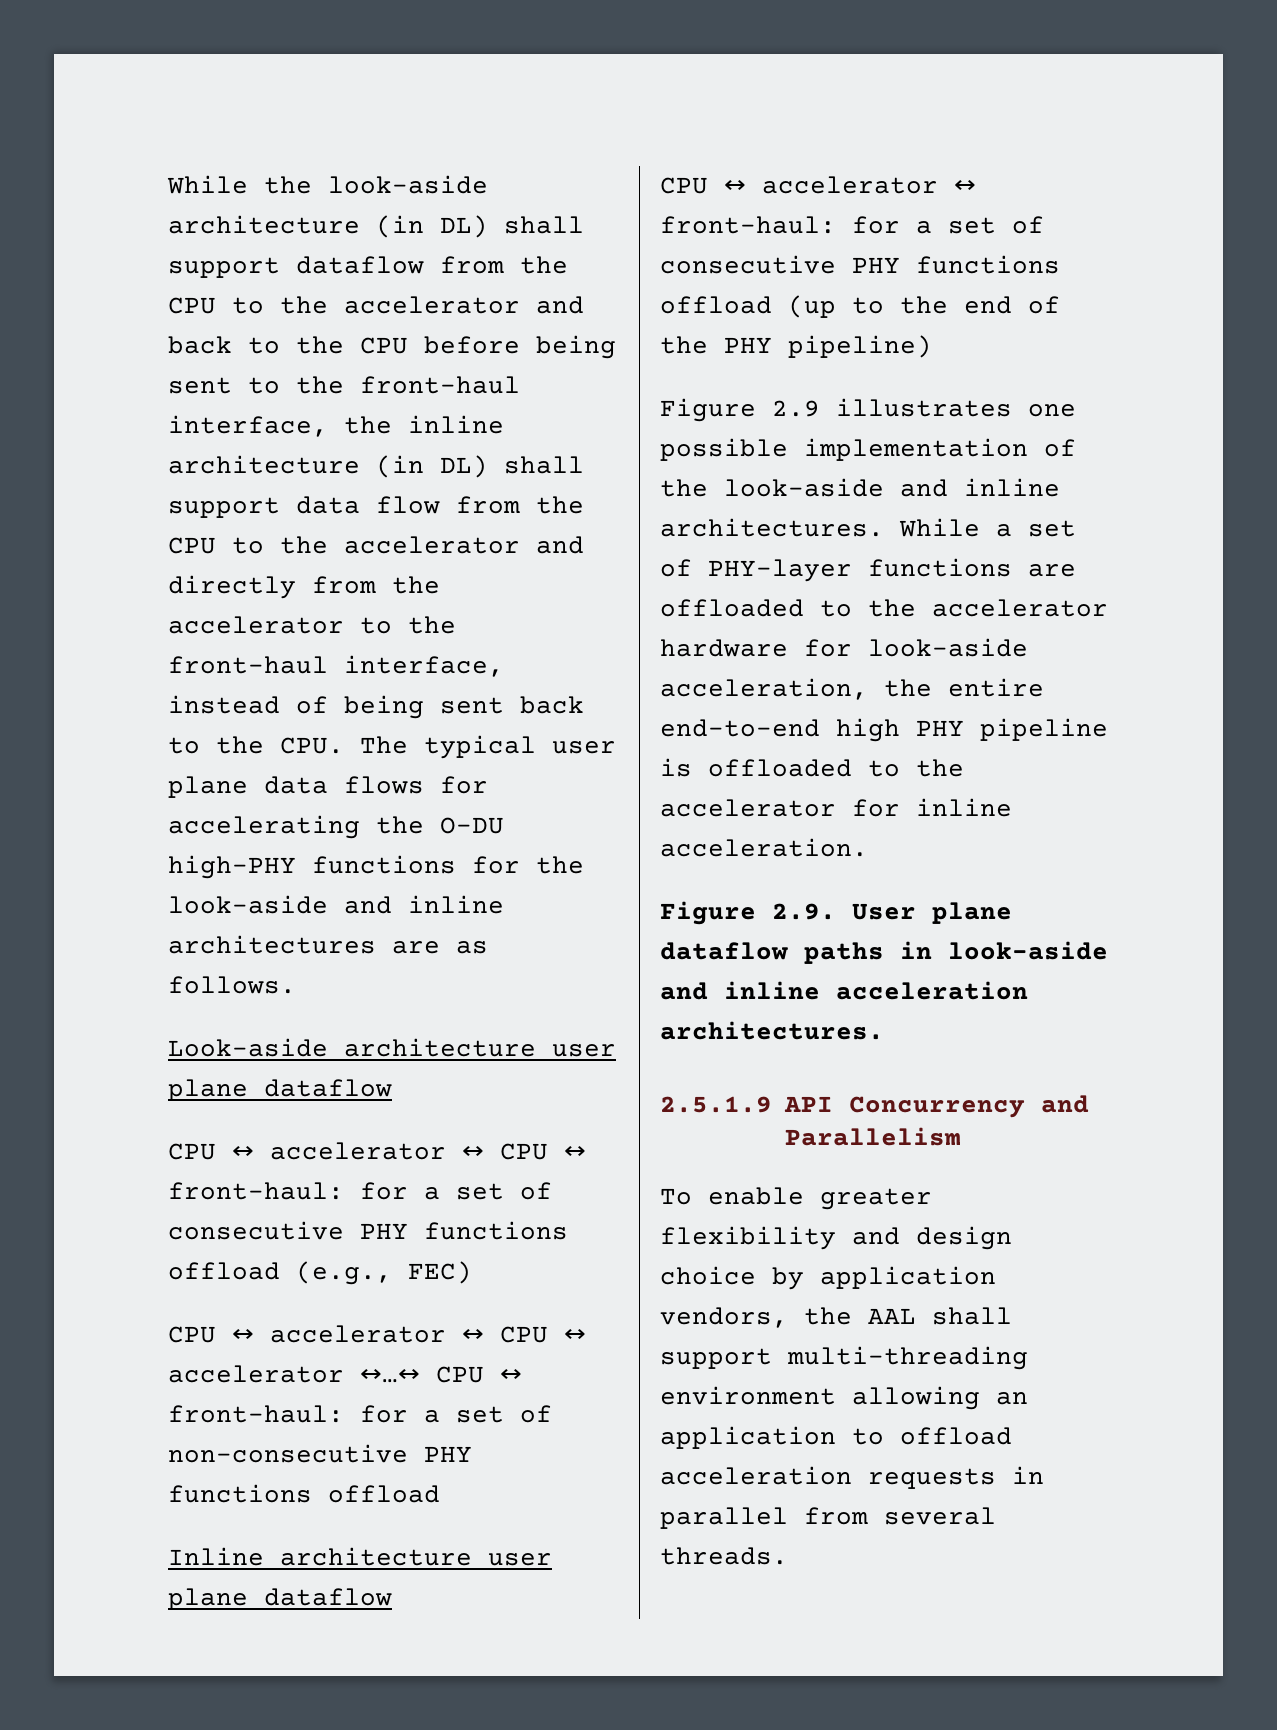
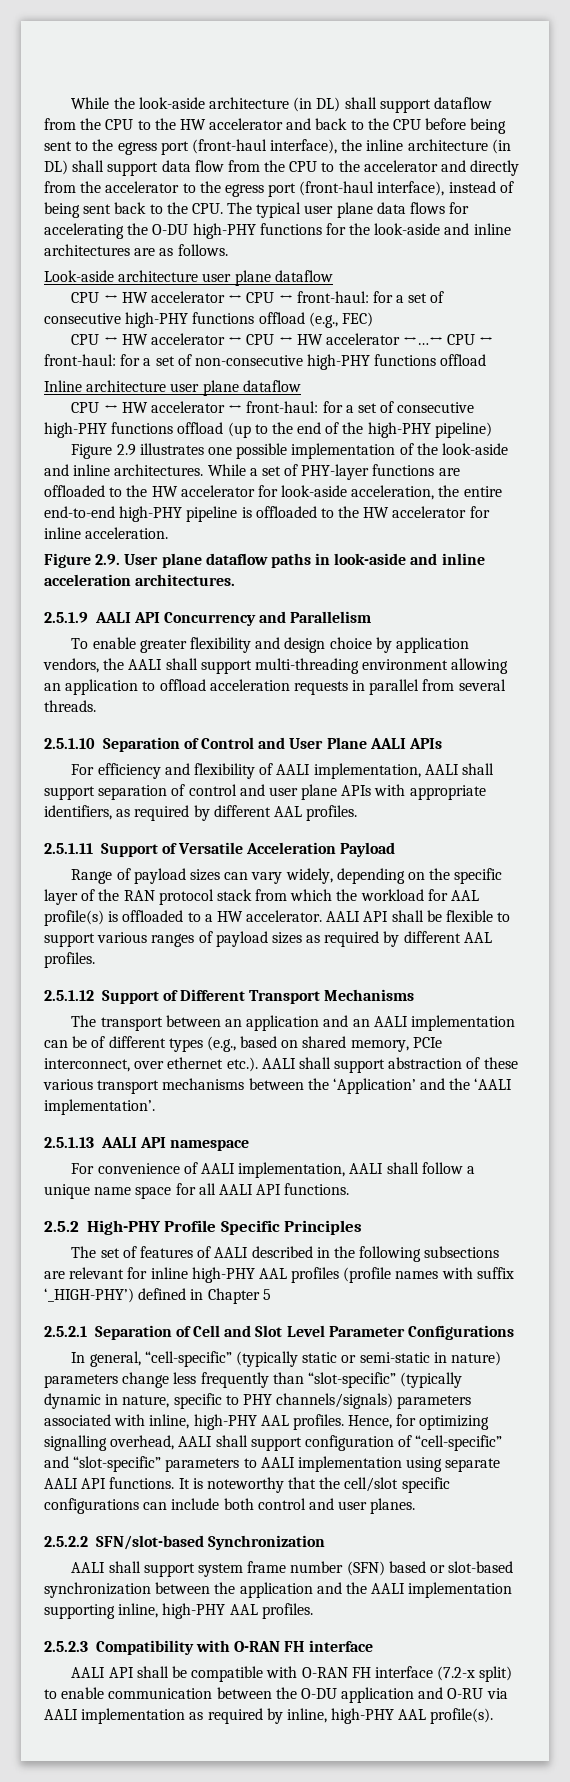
(328, 305) none -> [179,119,206,130] HW
[360,376,520,394] [168,415,328,437] front-haul interface, -> [117,139,338,155] egress port (front-haul interface),
[168,655,504,677] front-haul interface, -> [224,181,445,197] egress port (front-haul interface),
(254, 1152) none -> [121,292,148,303] HW
[360,1223,408,1239] PHY -> [125,312,189,328] high-PHY
[270,1325,586,1343] accelerator ↔ CPU ↔ -> [121,333,323,345] HW accelerator ↔ CPU ↔ HW
[424,1446,472,1462] PHY -> [307,354,371,370] high-PHY
(746, 186) none -> [121,402,148,413] HW
[852,257,900,273] PHY -> [44,422,107,438] high-PHY
[724,337,772,353] PHY -> [367,422,431,438] high-PHY
[932,599,1108,617] [660,639,788,657] accelerator hardware -> [151,485,255,497] HW accelerator
[836,718,964,742] high PHY -> [119,506,183,522] high-PHY
(964, 768) none -> [363,507,390,518] HW
(772, 1104) none -> [94,612,131,623] AALI
[868,1308,916,1324] AAL -> [128,659,163,670] AALI
(788, 1556) none -> [44,737,443,752] [71,763,494,779] [44,784,486,800] [44,805,358,821] [44,842,396,857] [71,868,503,884] [44,889,480,905] [44,910,511,926] [44,931,492,947] [44,952,95,968] [44,989,415,1004] [71,1015,515,1031] [44,1036,442,1052] [44,1057,518,1073] [43,1078,513,1094] [44,1099,155,1115] [44,1137,250,1151] [71,1162,475,1178] [44,1183,350,1199] [44,1220,363,1235] [71,1246,500,1262] [44,1267,514,1283] [44,1288,271,1304] [44,1325,515,1340] [71,1351,501,1367] [44,1372,463,1388] [44,1393,472,1409] [44,1414,490,1430] [44,1435,503,1451] [44,1456,501,1472] [44,1477,450,1493] [44,1498,416,1514] [44,1535,325,1550] [71,1561,514,1577] [44,1582,513,1598] [44,1603,313,1619] [44,1640,374,1655] [71,1666,513,1682] [44,1687,508,1703] [44,1708,494,1724] // 2.5.1.10 Separation of Control and User Plane AALI APIs // For efficiency and flexibility of AALI implementation, AALI shall support separation of control and user plane APIs with appropriate identifiers, as required by different AAL profiles. // 2.5.1.11 Support of Versatile Acceleration Payload // Range of payload sizes can vary widely, depending on the specific layer of the RAN protocol stack from which the workload for AAL profile(s) is offloaded to a HW accelerator. AALI API shall be flexible to support various ranges of payload sizes as required by different AAL profiles. // 2.5.1.12 Support of Different Transport Mechanisms // The transport between an application and an AALI implementation can be of different types (e.g., based on shared memory, PCIe interconnect, over ethernet etc.). AALI shall support abstraction of these various transport mechanisms between the ‘Application’ and the ‘AALI implementation’. // 2.5.1.13 AALI API namespace // For convenience of AALI implementation, AALI shall follow a unique name space for all AALI API functions. // 2.5.2 High-PHY Profile Specific Principles // The set of features of AALI described in the following subsections are relevant for inline high-PHY AAL profiles (profile names with suffix ‘_HIGH-PHY’) defined in Chapter 5 // 2.5.2.1 Separation of Cell and Slot Level Parameter Configurations // In general, “cell-specific” (typically static or semi-static in nature) parameters change less frequently than “slot-specific” (typically dynamic in nature, specific to PHY channels/signals) parameters associated with inline, high-PHY AAL profiles. Hence, for optimizing signalling overhead, AALI shall support configuration of “cell-specific” and “slot-specific” parameters to AALI implementation using separate AALI API functions. It is noteworthy that the cell/slot specific configurations can include both control and user planes. // 2.5.2.2 SFN/slot-based Synchronization // AALI shall support system frame number (SFN) based or slot-based synchronization between the application and the AALI implementation supporting inline, high-PHY AAL profiles. // 2.5.2.3 Compatibility with O-RAN FH interface // AALI API shall be compatible with O-RAN FH interface (7.2-x split) to enable communication between the O-DU application and O-RU via AALI implementation as required by inline, high-PHY AAL profile(s).

